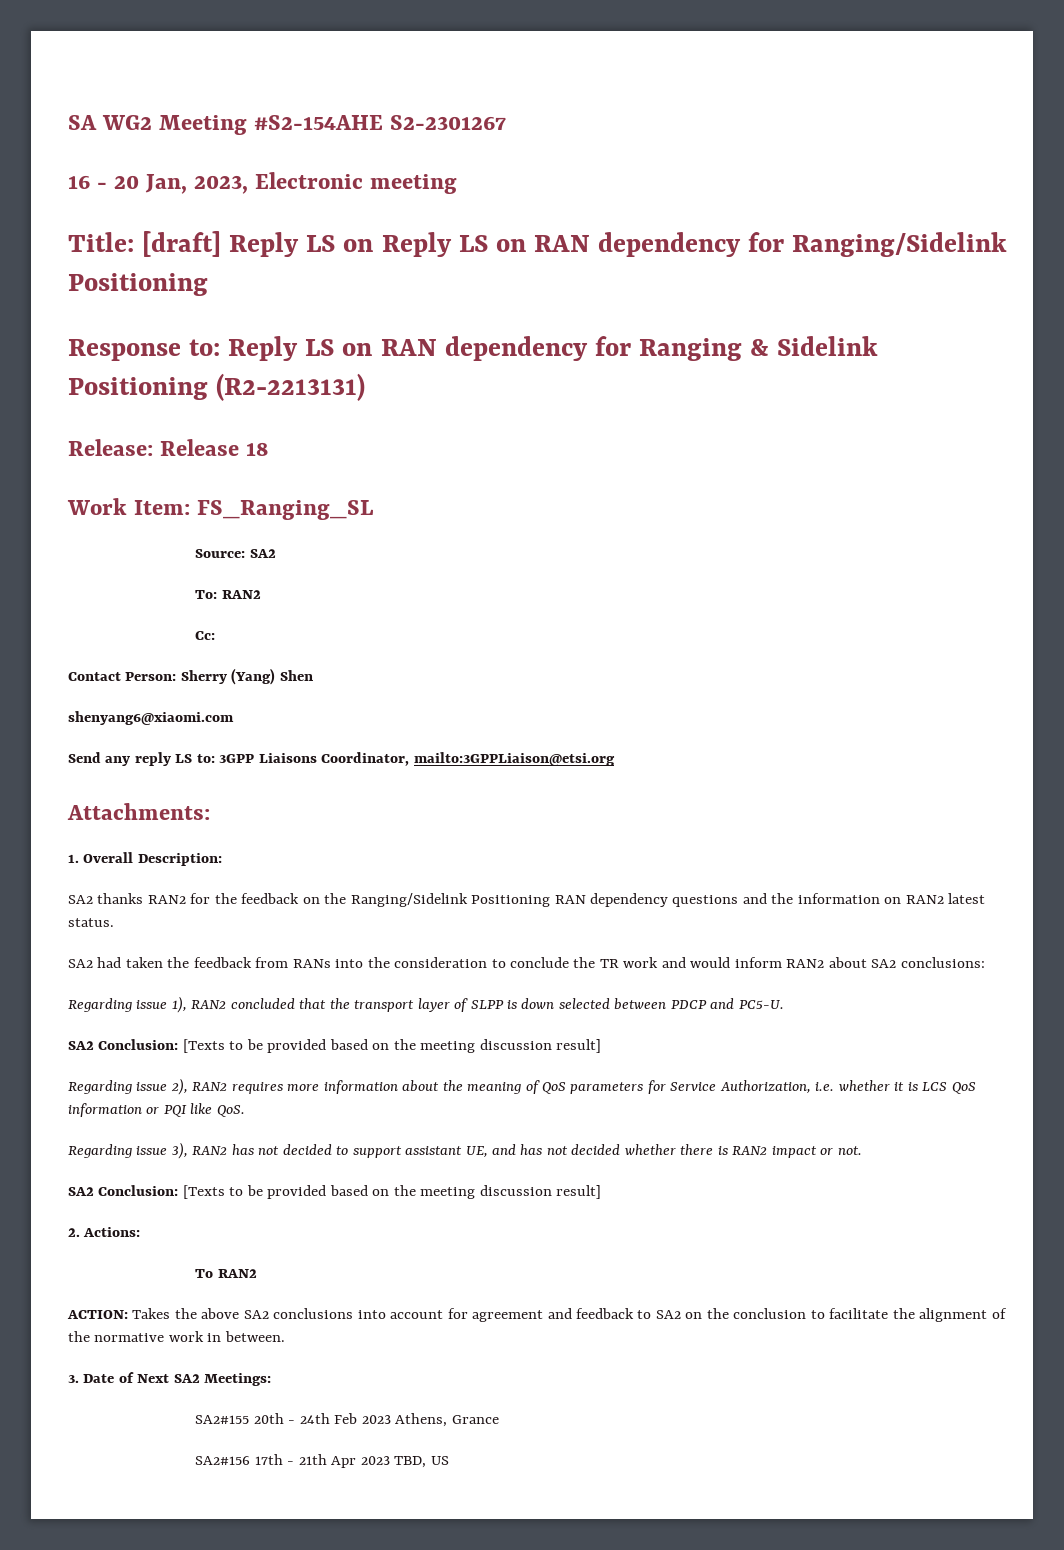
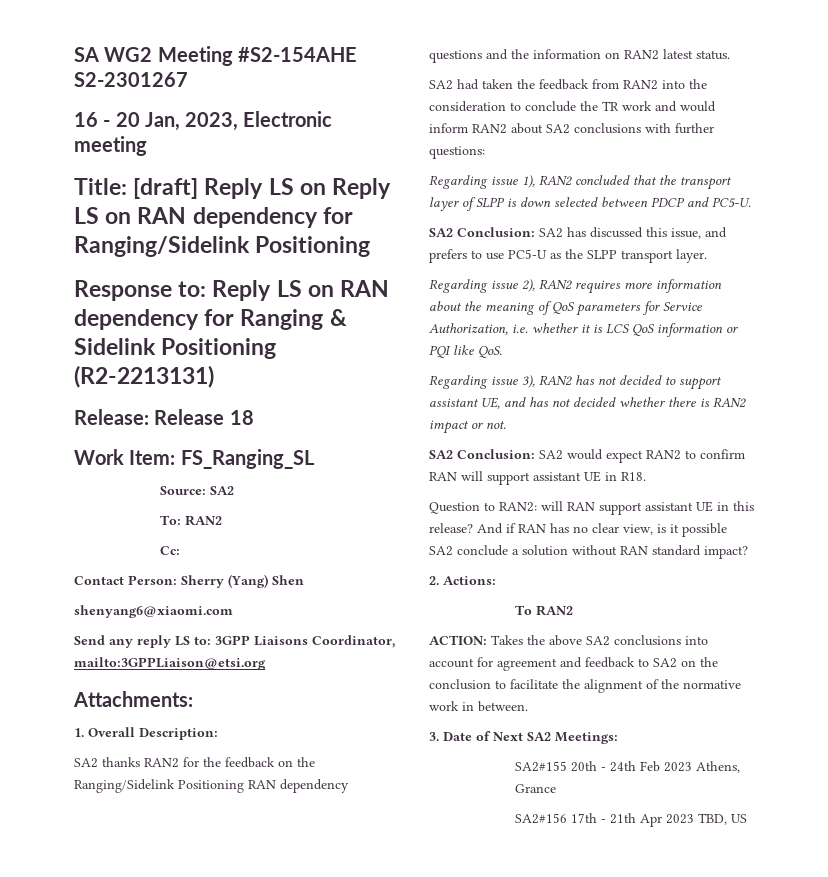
[292,959,331,968] RANs -> [623,80,658,90] RAN2
[900,957,985,968] conclusions: -> [574,123,714,134] [429,146,485,159] conclusions with further questions:
[182,1039,602,1053] [Texts to be provided based on the meeting discussion result] -> [539,227,727,239] [429,249,707,263] SA2 has discussed this issue, and prefers to use PC5-U as the SLPP transport layer.
[182,1185,602,1199] [Texts to be provided based on the meeting discussion result] -> [539,449,745,463] [429,471,646,485] [429,501,754,515] [429,523,727,537] [429,545,748,559] SA2 would expect RAN2 to confirm RAN will support assistant UE in R18. // Question to RAN2: will RAN support assistant UE in this release? And if RAN has no clear view, is it possible SA2 conclude a solution without RAN standard impact?

